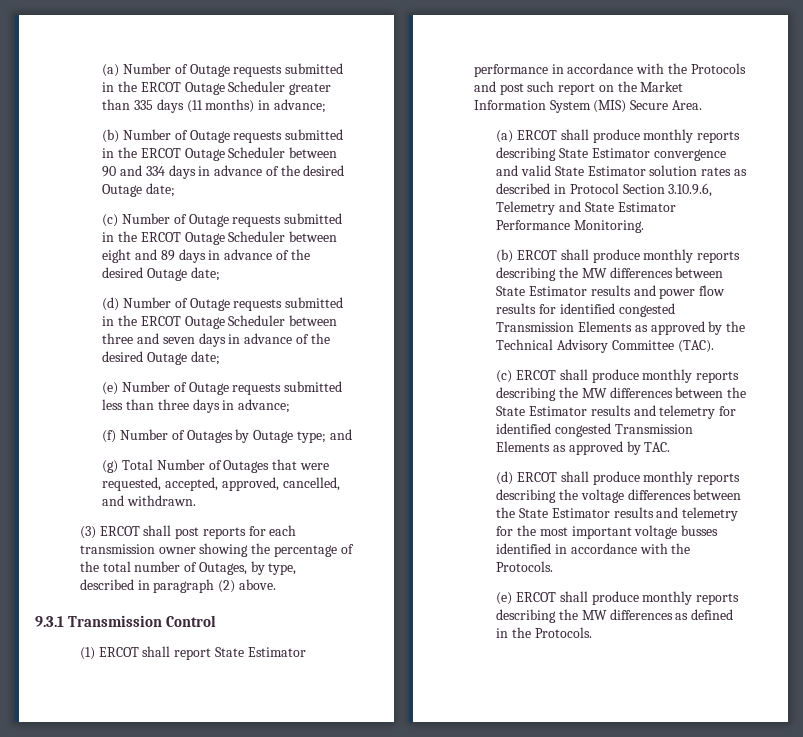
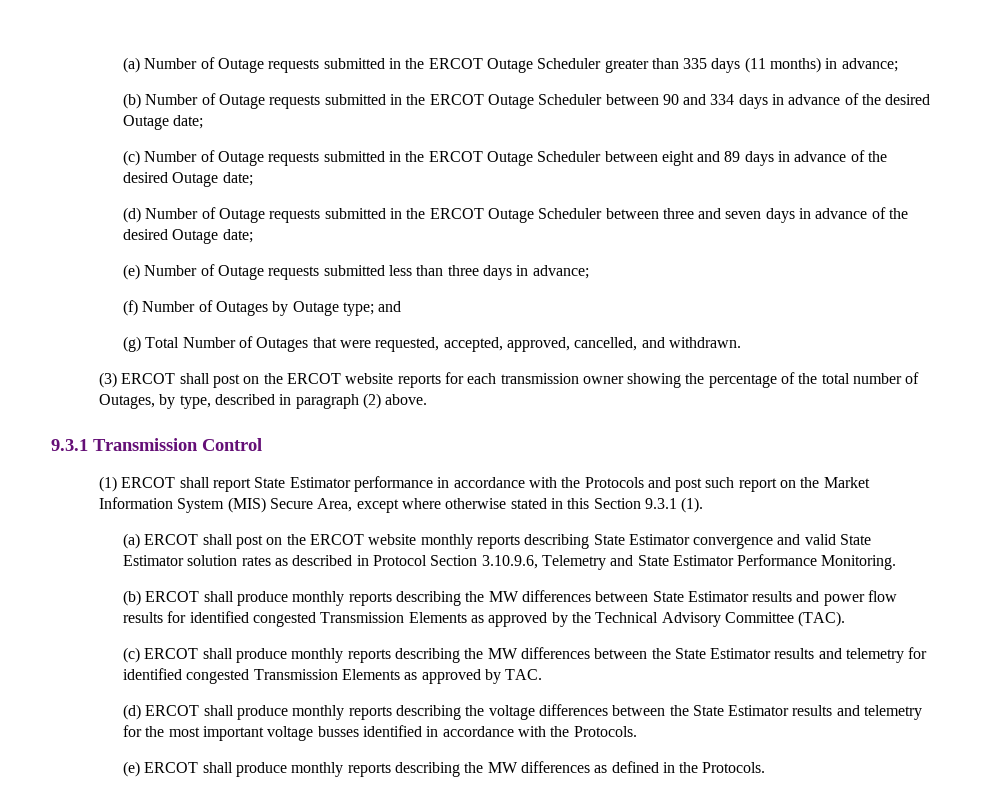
(200, 533) none -> [243,373,394,384] on the ERCOT website
[671,100,702,110] [496,129,640,143] Area. // (a) ERCOT shall produce -> [317,497,704,513] [122,533,417,549] Area, except where otherwise stated in this Section 9.3.1 (1). // (a) ERCOT shall post on the ERCOT website

